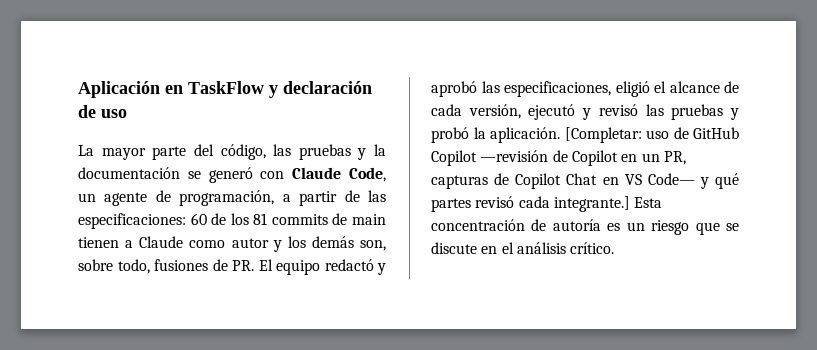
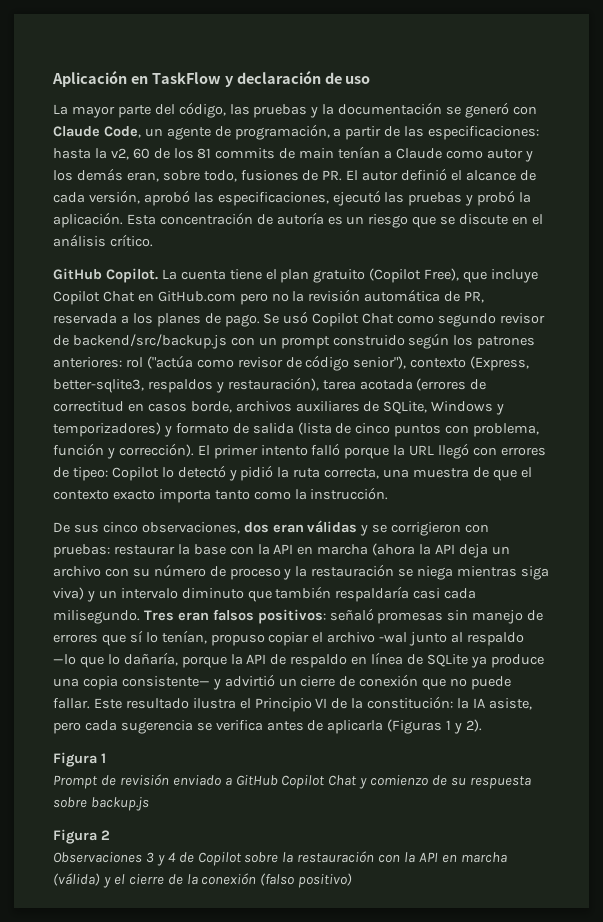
(186, 221) none -> [53,148,129,160] hasta la v2,
[78,237,119,248] tienen -> [338,146,381,159] tenían
[360,240,386,251] son, -> [126,172,159,182] eran,
[276,259,386,275] [431,81,650,97] equipo redactó y aprobó las especificaciones, eligió -> [362,168,448,181] autor definió
[528,104,638,120] ejecutó y revisó -> [143,190,381,206] aprobó las especificaciones, ejecutó
[564,127,739,143] [431,150,686,166] [431,173,739,189] [431,196,630,212] [Completar: uso de GitHub Copilot —revisión de Copilot en un PR, capturas de Copilot Chat en VS Code— y qué partes revisó cada integrante.] -> (123, 220) none
(615, 248) none -> [53,268,539,283] [53,289,485,305] [53,311,545,327] [53,333,536,349] [53,355,530,371] [53,377,487,393] [53,401,505,415] [53,422,540,437] [53,443,546,459] [53,465,532,481] [53,487,389,503] [53,520,490,536] [53,543,510,558] [53,564,549,580] [53,586,477,602] [53,608,544,624] [53,630,524,646] [53,652,544,668] [53,674,512,690] [53,696,532,712] [53,719,483,734] [53,752,106,767] [53,774,531,789] [53,797,149,811] [53,829,110,844] [53,851,507,866] [53,873,353,888] // GitHub Copilot. La cuenta tiene el plan gratuito (Copilot Free), que incluye Copilot Chat en GitHub.com pero no la revisión automática de PR, reservada a los planes de pago. Se usó Copilot Chat como segundo revisor de backend/src/backup.js con un prompt construido según los patrones anteriores: rol ("actúa como revisor de código senior"), contexto (Express, better-sqlite3, respaldos y restauración), tarea acotada (errores de correctitud en casos borde, archivos auxiliares de SQLite, Windows y temporizadores) y formato de salida (lista de cinco puntos con problema, función y corrección). El primer intento falló porque la URL llegó con errores de tipeo: Copilot lo detectó y pidió la ruta correcta, una muestra de que el contexto exacto importa tanto como la instrucción. // De sus cinco observaciones, dos eran válidas y se corrigieron con pruebas: restaurar la base con la API en marcha (ahora la API deja un archivo con su número de proceso y la restauración se niega mientras siga viva) y un intervalo diminuto que también respaldaría casi cada milisegundo. Tres eran falsos positivos: señaló promesas sin manejo de errores que sí lo tenían, propuso copiar el archivo -wal junto al respaldo —lo que lo dañaría, porque la API de respaldo en línea de SQLite ya produce una copia consistente— y advirtió un cierre de conexión que no puede fallar. Este resultado ilustra el Principio VI de la constitución: la IA asiste, pero cada sugerencia se verifica antes de aplicarla (Figuras 1 y 2). // Figura 1 // Prompt de revisión enviado a GitHub Copilot Chat y comienzo de su respuesta sobre backup.js // Figura 2 // Observaciones 3 y 4 de Copilot sobre la restauración con la API en marcha (válida) y el cierre de la conexión (falso positivo)

